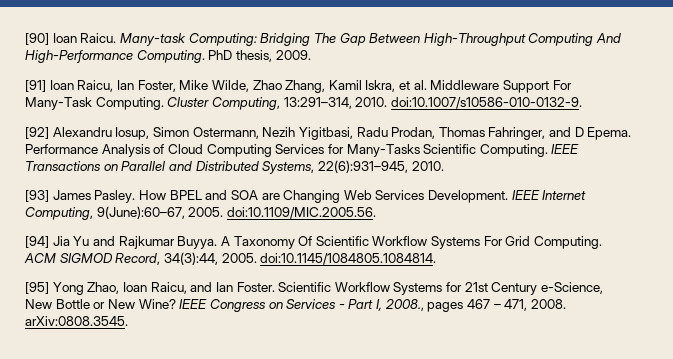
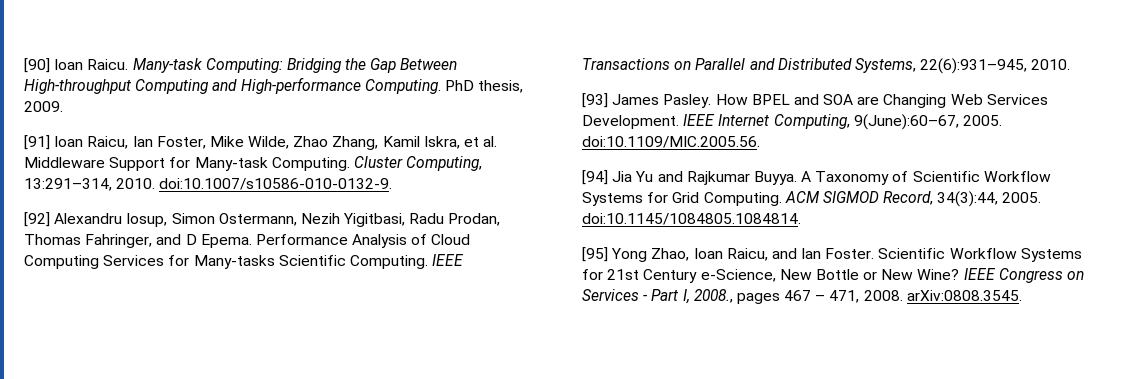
[313,33,336,43] The -> [345,58,367,70] the
[423,33,622,46] [25,50,133,63] High-Throughput Computing And High-Performance -> [24,77,361,94] High-throughput Computing and High-performance
[552,80,572,90] [25,97,92,110] For Many-Task -> [169,157,268,171] for Many-task
[346,144,420,157] Many-Tasks -> [193,255,275,269] Many-tasks
[298,236,503,249] Of Scientific Workflow Systems For -> [892,171,1051,182] [582,192,669,206] of Scientific Workflow Systems for

